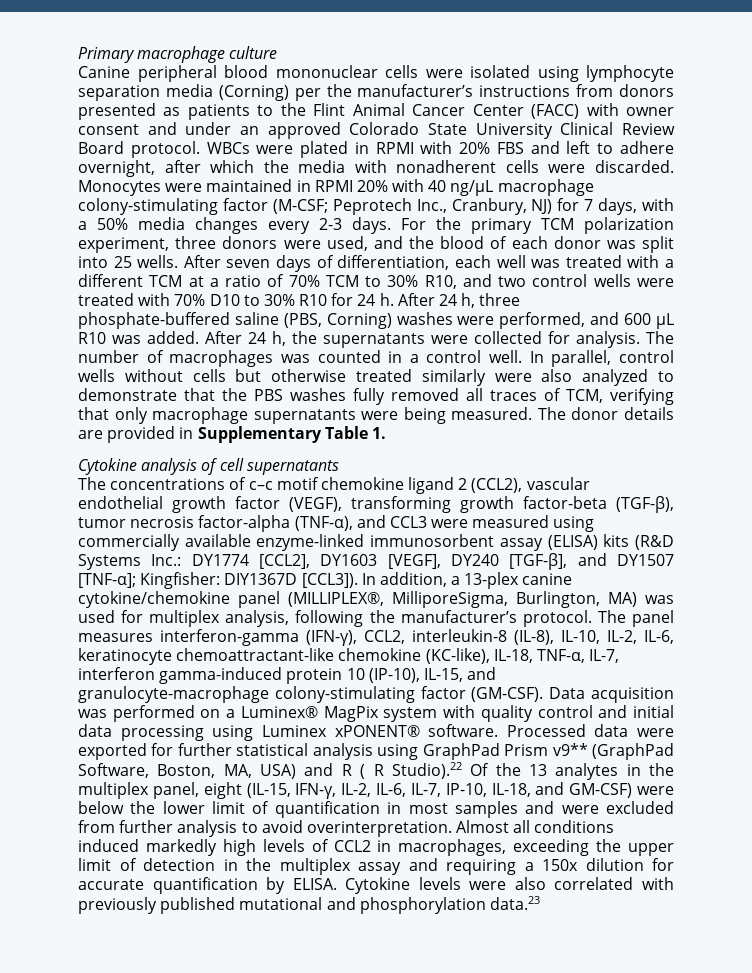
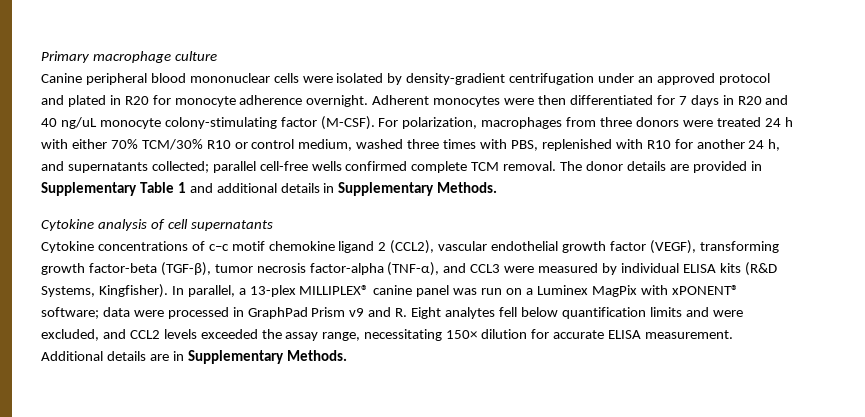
[537,65,674,82] [78,84,674,101] [78,103,674,120] [78,122,676,139] [78,141,674,158] [78,160,674,177] [78,179,594,196] [78,198,674,215] [78,217,674,234] [78,236,674,253] [78,255,675,272] [78,274,674,289] [78,293,521,308] [78,312,675,329] [78,331,674,348] [78,350,674,367] [78,369,674,386] [78,388,674,405] [78,407,533,424] using lymphocyte separation media (Corning) per the manufacturer’s instructions from donors presented as patients to the Flint Animal Cancer Center (FACC) with owner consent and under an approved Colorado State University Clinical Review Board protocol. WBCs were plated in RPMI with 20% FBS and left to adhere overnight, after which the media with nonadherent cells were discarded. Monocytes were maintained in RPMI 20% with 40 ng/µL macrophage colony-stimulating factor (M-CSF; Peprotech Inc., Cranbury, NJ) for 7 days, with a 50% media changes every 2-3 days. For the primary TCM polarization experiment, three donors were used, and the blood of each donor was split into 25 wells. After seven days of differentiation, each well was treated with a different TCM at a ratio of 70% TCM to 30% R10, and two control wells were treated with 70% D10 to 30% R10 for 24 h. After 24 h, three phosphate-buffered saline (PBS, Corning) washes were performed, and 600 µL R10 was added. After 24 h, the supernatants were collected for analysis. The number of macrophages was counted in a control well. In parallel, control wells without cells but otherwise treated similarly were also analyzed to demonstrate that the PBS washes fully removed all traces of TCM, verifying that only macrophage supernatants were being measured. -> [387,73,770,85] [41,95,789,107] [41,116,793,130] [41,139,781,151] [41,161,557,173] by density-gradient centrifugation under an approved protocol and plated in R20 for monocyte adherence overnight. Adherent monocytes were then differentiated for 7 days in R20 and 40 ng/uL monocyte colony-stimulating factor (M-CSF). For polarization, macrophages from three donors were treated 24 h with either 70% TCM/30% R10 or control medium, washed three times with PBS, replenished with R10 for another 24 h, and supernatants collected; parallel cell-free wells confirmed complete TCM removal.
[371,427,386,439] 1. -> [177,182,498,196] 1 and additional details in Supplementary Methods.
[78,477,106,490] The -> [41,241,94,253] Cytokine
[553,516,595,532] [78,534,674,551] [78,553,674,570] [78,572,573,589] [78,591,674,608] [78,610,674,627] [78,629,674,646] [78,648,620,665] [78,667,497,684] [78,686,674,703] [78,705,675,722] [78,724,674,741] [78,743,675,760] [78,762,674,780] [78,782,674,799] [78,801,674,818] [78,820,615,837] [78,839,674,856] [78,858,674,875] [78,877,674,894] [78,896,540,914] using commercially available enzyme-linked immunosorbent assay (ELISA) kits (R&D Systems Inc.: DY1774 [CCL2], DY1603 [VEGF], DY240 [TGF-β], and DY1507 [TNF-α]; Kingfisher: DIY1367D [CCL3]). In addition, a 13-plex canine cytokine/chemokine panel (MILLIPLEX®, MilliporeSigma, Burlington, MA) was used for multiplex analysis, following the manufacturer’s protocol. The panel measures interferon-gamma (IFN-γ), CCL2, interleukin-8 (IL-8), IL-10, IL-2, IL-6, keratinocyte chemoattractant-like chemokine (KC-like), IL-18, TNF-α, IL-7, interferon gamma-induced protein 10 (IP-10), IL-15, and granulocyte-macrophage colony-stimulating factor (GM-CSF). Data acquisition was performed on a Luminex® MagPix system with quality control and initial data processing using Luminex xPONENT® software. Processed data were exported for further statistical analysis using GraphPad Prism v9** (GraphPad Software, Boston, MA, USA) and R ( R Studio).22 Of the 13 analytes in the multiplex panel, eight (IL-15, IFN-γ, IL-2, IL-6, IL-7, IP-10, IL-18, and GM-CSF) were below the lower limit of quantification in most samples and were excluded from further analysis to avoid overinterpretation. Almost all conditions induced markedly high levels of CCL2 in macrophages, exceeding the upper limit of detection in the multiplex assay and requiring a 150x dilution for accurate quantification by ELISA. Cytokine levels were also correlated with previously published mutational and phosphorylation data.23 -> [602,262,777,276] [41,284,739,298] [41,307,743,319] [41,329,733,341] [41,350,347,364] by individual ELISA kits (R&D Systems, Kingfisher). In parallel, a 13-plex MILLIPLEX® canine panel was run on a Luminex MagPix with xPONENT® software; data were processed in GraphPad Prism v9 and R. Eight analytes fell below quantification limits and were excluded, and CCL2 levels exceeded the assay range, necessitating 150× dilution for accurate ELISA measurement. Additional details are in Supplementary Methods.

